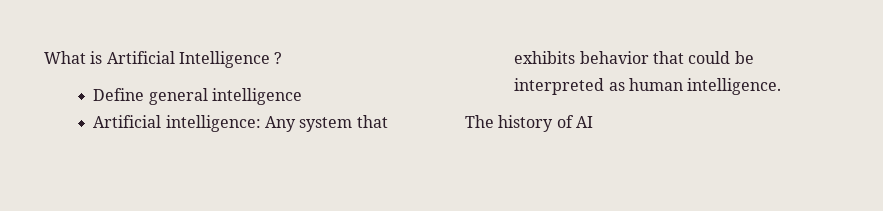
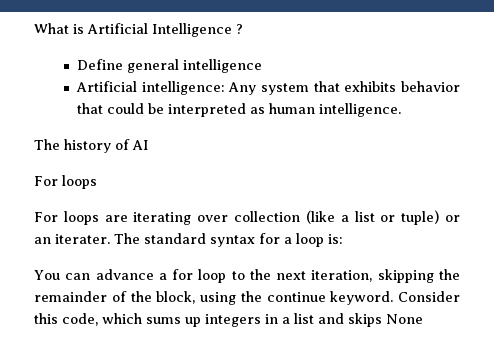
(593, 122) none -> [34,175,97,189] [34,210,460,225] [34,233,343,247] [34,269,460,283] [34,291,460,305] [34,313,423,327] // For loops // For loops are iterating over collection (like a list or tuple) or an iterater. The standard syntax for a loop is: // You can advance a for loop to the next iteration, skipping the remainder of the block, using the continue keyword. Consider this code, which sums up integers in a list and skips None

